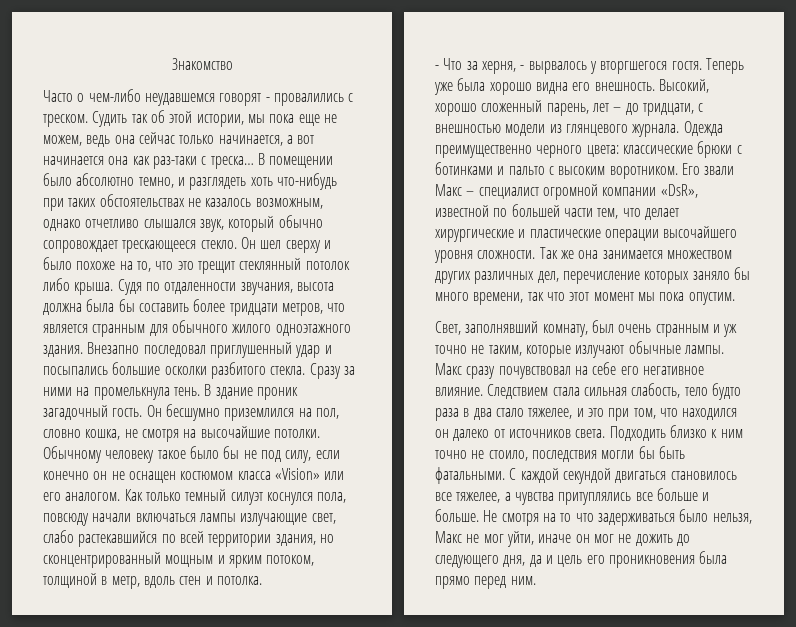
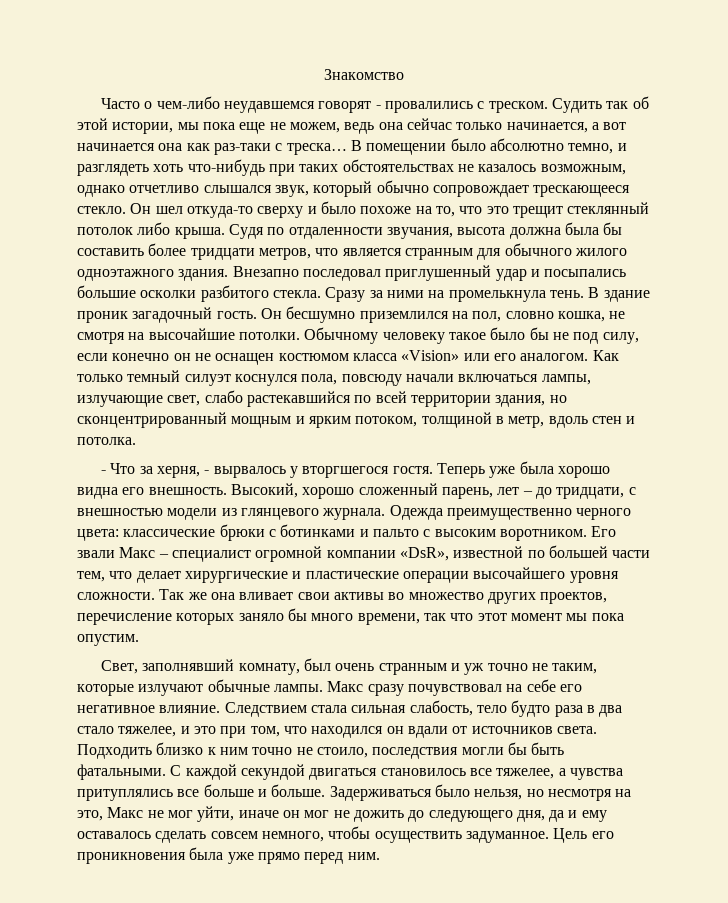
(282, 244) none -> [186,206,253,218] откуда-то
[198,513,236,522] лампы -> [541,374,591,385] лампы,
[602,250,732,259] [435,271,559,284] занимается множеством других различных дел, -> [239,592,608,604] вливает свои активы во множество других проектов,
[453,429,490,441] далеко -> [407,726,448,738] вдали
[483,509,752,526] Не смотря на то что задерживаться было нельзя, -> [329,784,632,801] [77,810,103,821] Задерживаться было нельзя, но несмотря на это,
[557,555,583,567] цель -> [581,810,607,822] [77,826,588,843] ему оставалось сделать совсем немного, чтобы осуществить задуманное. Цель
(728, 557) none -> [227,852,254,864] уже

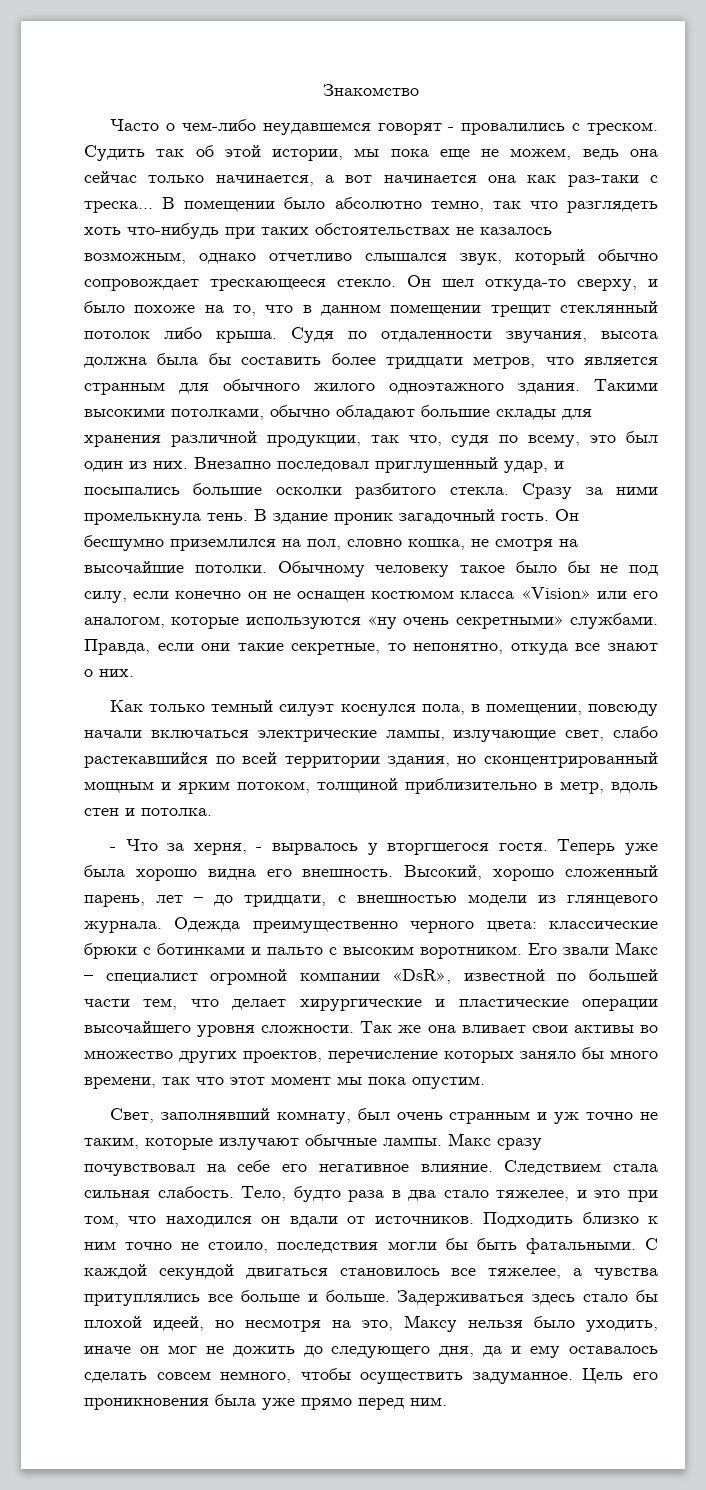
[617,143,627,151] и -> [492,201,558,209] так что
[257,206,304,218] сверху -> [577,279,637,291] сверху,
[486,206,509,214] это -> [302,304,482,316] в данном помещении
(229, 275) none -> [594,379,658,391] [84,405,592,420] [84,431,659,447] [84,461,188,472] Такими высокими потолками, обычно обладают большие склады для хранения различной продукции, так что, судя по всему, это был один из них.
[495,269,527,281] удар -> [504,461,548,473] удар,
[428,290,445,298] на -> (659, 490) none
[520,353,589,361] аналогом. -> [84,613,658,629] [84,639,658,655] [84,669,134,677] аналогом, которые используются «ну очень секретными» службами. Правда, если они такие секретные, то непонятно, откуда все знают о них. //
(338, 379) none -> [470,703,582,715] в помещении,
(539, 378) none -> [257,730,377,742] электрические
(492, 420) none -> [405,778,537,794] приблизительно
[409,700,507,716] слабость, тело -> [157,1186,287,1201] слабость. Тело,
[471,726,597,734] источников света. -> [374,1216,474,1224] источников.
[434,784,632,801] [77,806,235,822] было нельзя, но несмотря на это, Макс не мог уйти, -> [532,1290,658,1305] [84,1315,658,1332] здесь стало бы плохой идеей, но несмотря на это, Максу нельзя было уходить,

